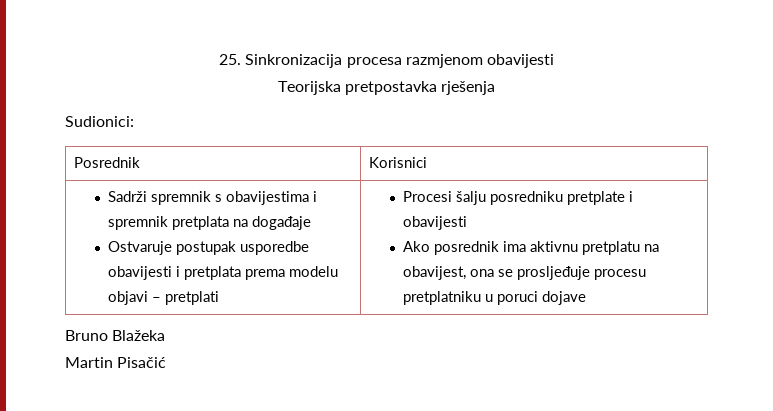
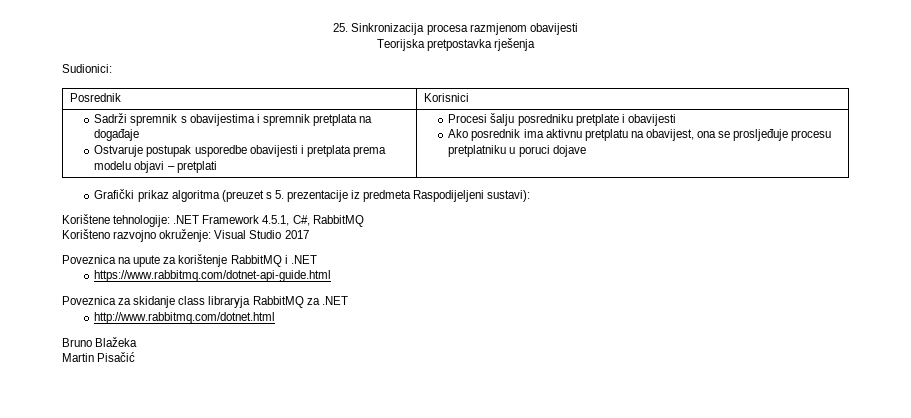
(587, 298) none -> [94,189,531,202] [62,214,364,227] [62,229,309,242] [62,254,317,267] [94,270,332,282] [62,296,348,308] [94,312,276,324] // Grafički prikaz algoritma (preuzet s 5. prezentacije iz predmeta Raspodijeljeni sustavi): // Korištene tehnologije: .NET Framework 4.5.1, C#, RabbitMQ // Korišteno razvojno okruženje: Visual Studio 2017 // Poveznica na upute za korištenje RabbitMQ i .NET // https://www.rabbitmq.com/dotnet-api-guide.html // Poveznica za skidanje class libraryja RabbitMQ za .NET // http://www.rabbitmq.com/dotnet.html

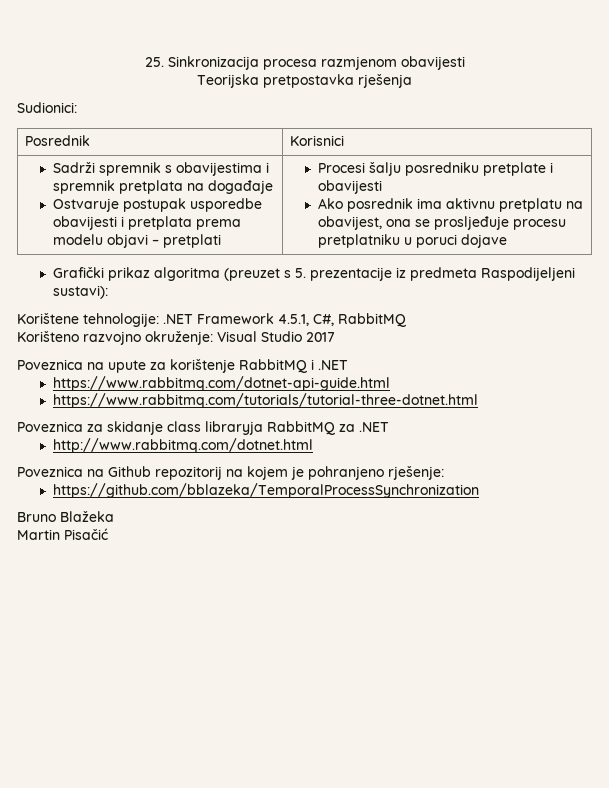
(332, 276) none -> [52,393,478,408] // https://www.rabbitmq.com/tutorials/tutorial-three-dotnet.html
(276, 318) none -> [17,466,444,480] [52,483,479,498] // Poveznica na Github repozitorij na kojem je pohranjeno rješenje: // https://github.com/bblazeka/TemporalProcessSynchronization

